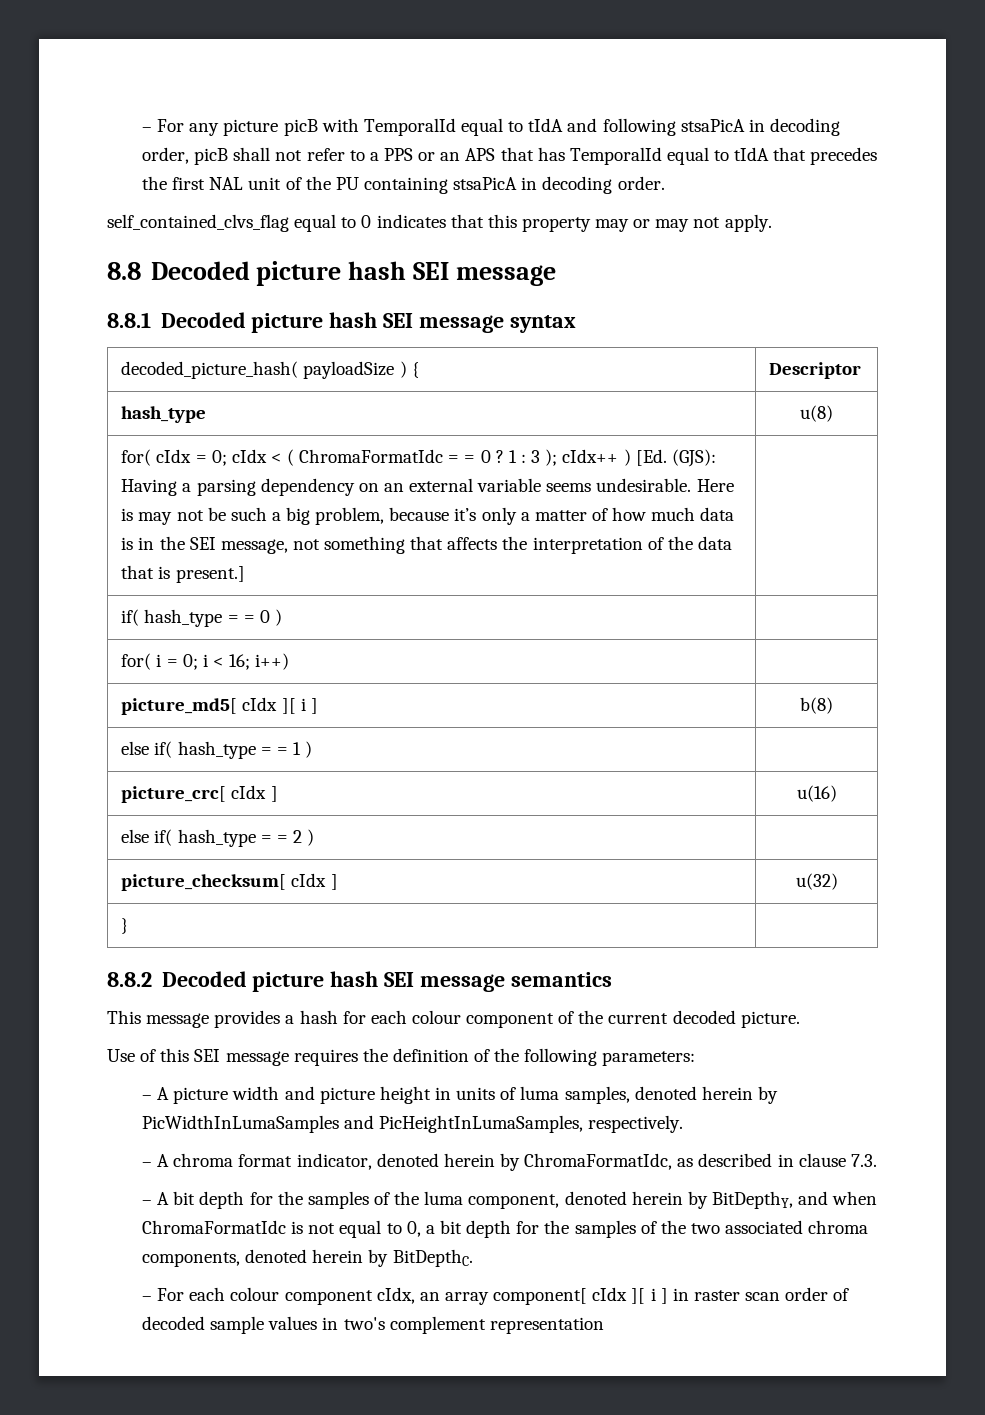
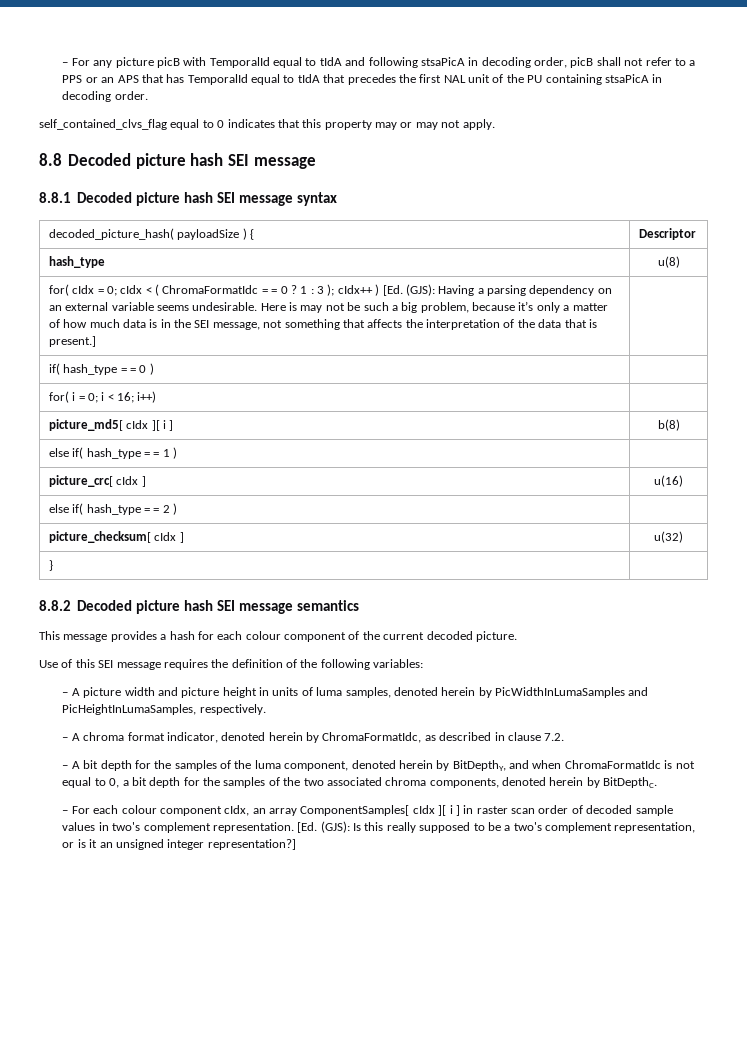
[602,1051,696,1066] parameters: -> [373,659,424,668] variables:
[850,1154,877,1167] 7.3. -> [544,733,565,741] 7.2.
[493,1288,588,1305] component[ -> [300,805,410,816] ComponentSamples[
[489,1317,604,1334] representation -> [212,821,696,833] [62,839,296,850] representation. [Ed. (GJS): Is this really supposed to be a two's complement representation, or is it an unsigned integer representation?]

